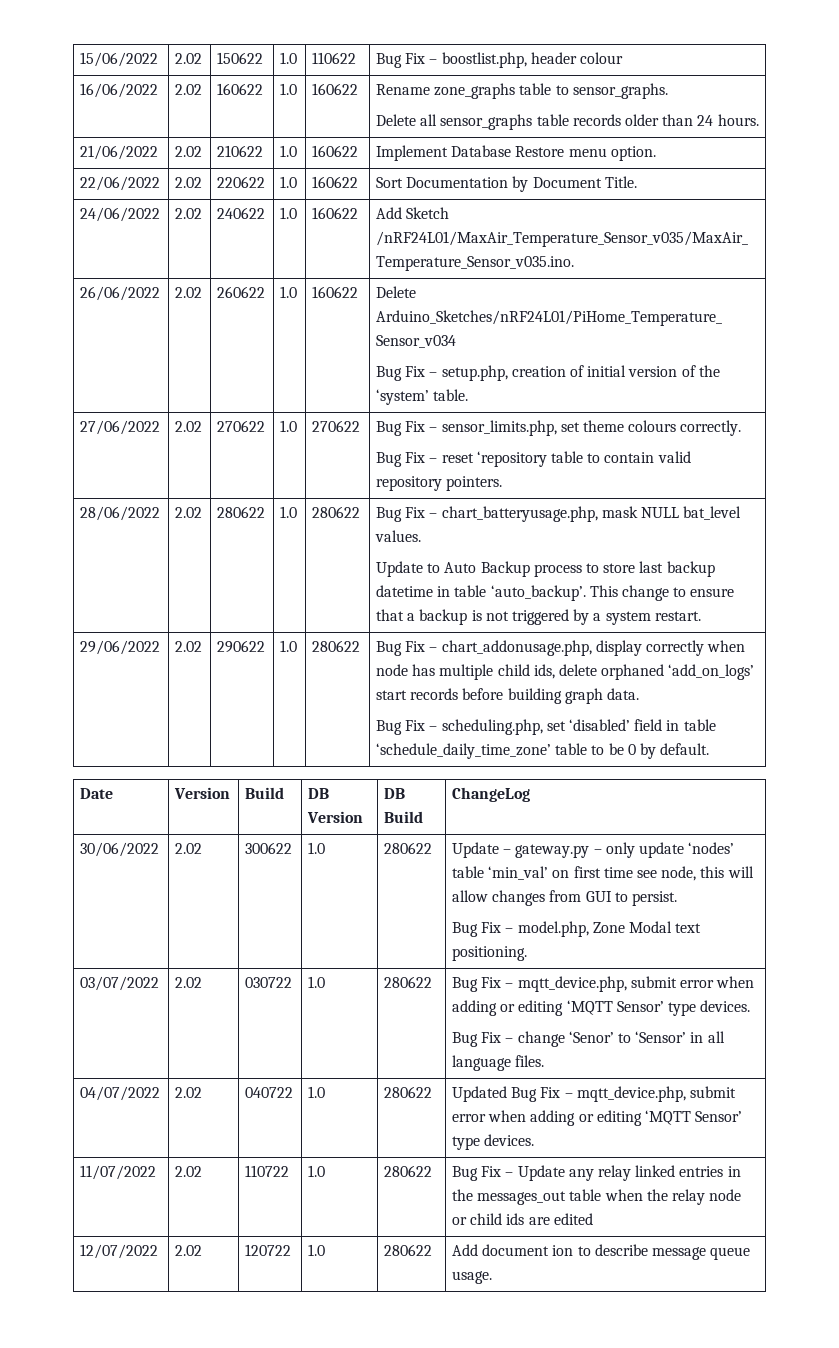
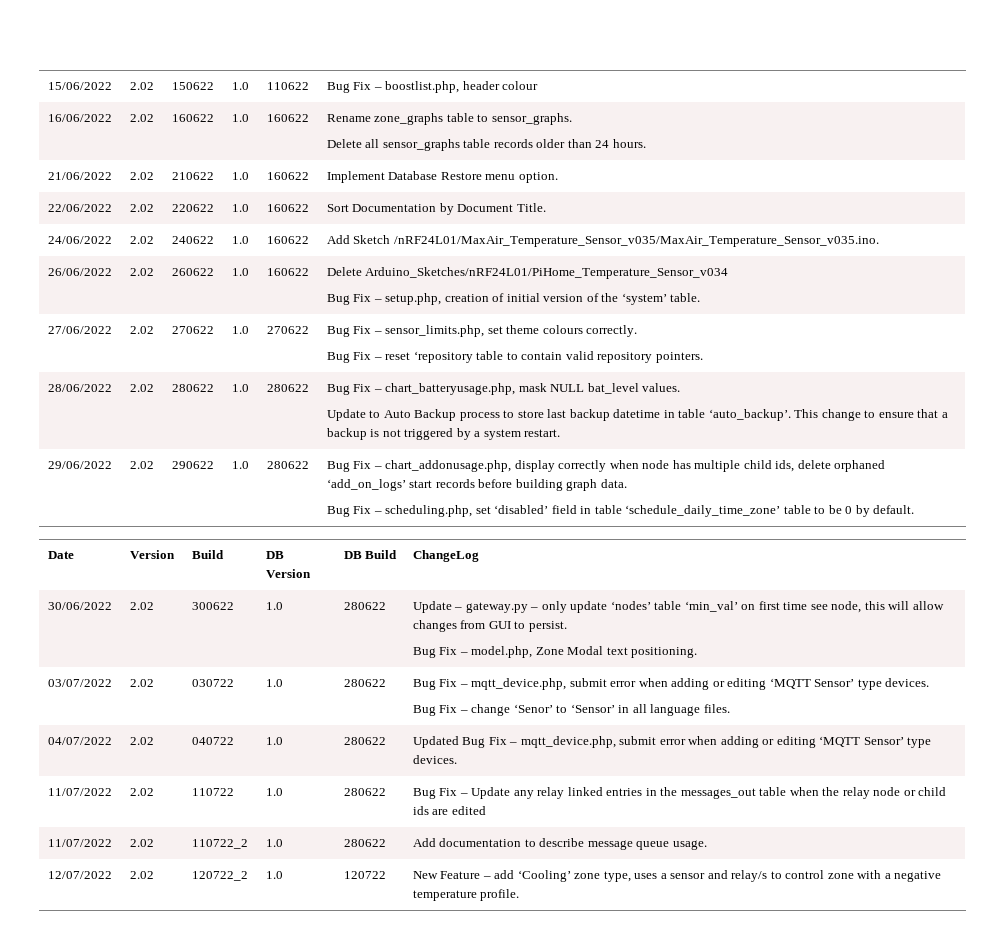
[80,1244,159,1259] [175,1245,203,1256] [245,1244,292,1256] 12/07/2022 | 2.02 | 120722 -> [47,839,112,847] [129,839,154,847] [191,839,248,849] 11/07/2022 | 2.02 | 110722_2
[482,1244,574,1256] document ion -> [439,838,522,847] documentation
(493, 1277) none -> [47,871,112,879] [129,871,154,879] [191,871,248,881] [265,871,283,879] [343,871,386,879] [412,870,942,882] [412,889,520,901] // 12/07/2022 | 2.02 | 120722_2 | 1.0 | 120722 | New Feature – add ‘Cooling’ zone type, uses a sensor and relay/s to control zone with a negative temperature profile.

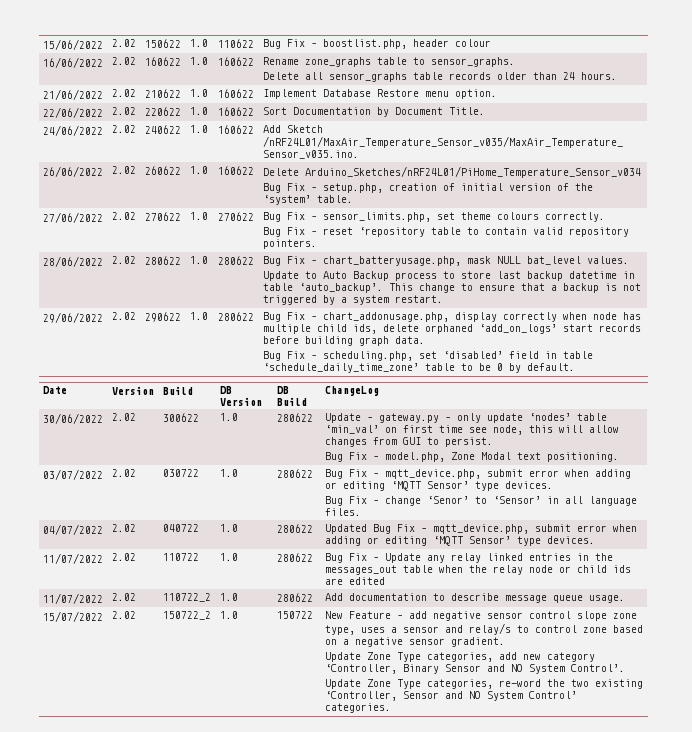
[47,871,112,879] [129,871,154,879] [191,871,248,881] [265,871,283,879] [343,871,386,879] 12/07/2022 | 2.02 | 120722_2 | 1.0 | 120722 -> [43,611,104,622] [112,611,137,619] [163,611,212,620] [220,611,239,619] [277,611,314,619] 15/07/2022 | 2.02 | 150722_2 | 1.0 | 150722
[517,870,571,882] ‘Cooling’ -> [433,611,608,621] negative sensor control slope
[857,870,942,882] [412,889,520,901] with a negative temperature profile. -> [613,625,644,633] [325,637,506,647] [325,652,596,662] [325,664,626,674] [325,679,644,689] [325,691,578,701] [325,703,392,713] based on a negative sensor gradient. // Update Zone Type categories, add new category ‘Controller, Binary Sensor and NO System Control’. // Update Zone Type categories, re-word the two existing ‘Controller, Sensor and NO System Control’ categories.

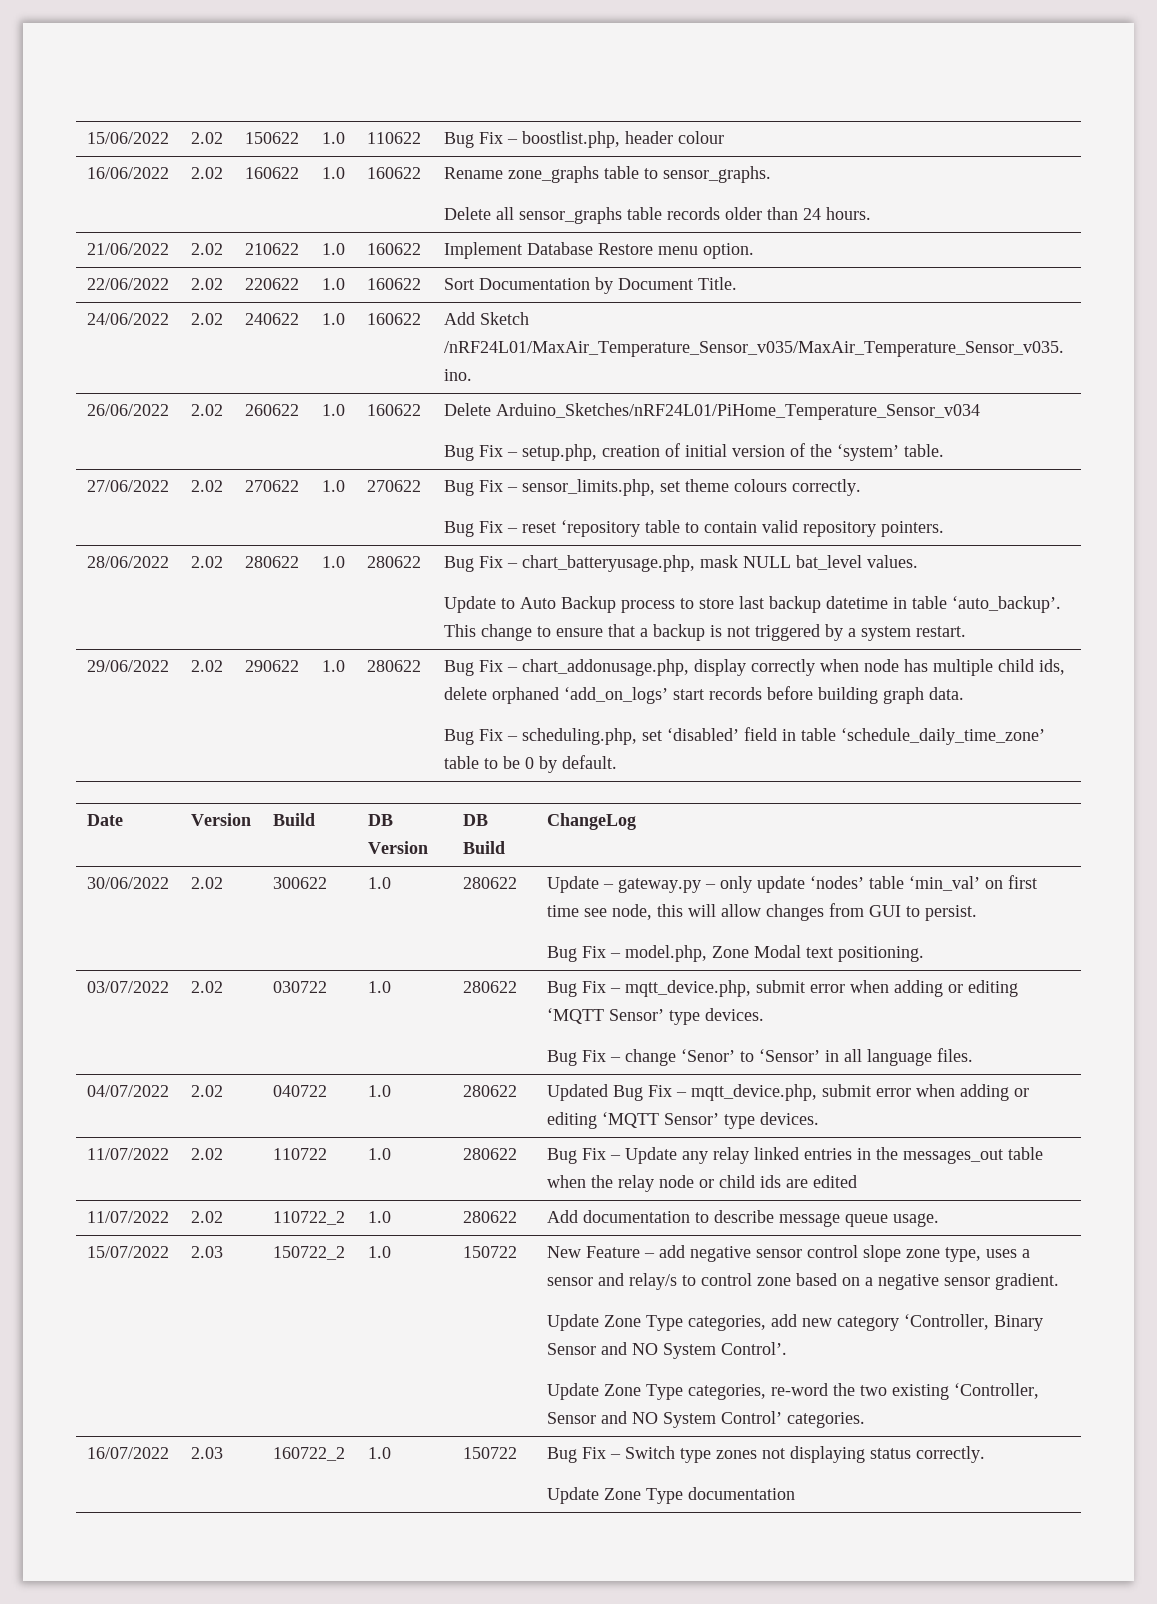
[112,611,137,619] 2.02 -> [190,1246,223,1258] 2.03
(392, 708) none -> [86,1447,169,1459] [190,1447,223,1459] [272,1447,345,1461] [367,1447,391,1459] [462,1447,517,1459] [546,1446,985,1463] [546,1487,795,1504] // 16/07/2022 | 2.03 | 160722_2 | 1.0 | 150722 | Bug Fix – Switch type zones not displaying status correctly. // Update Zone Type documentation

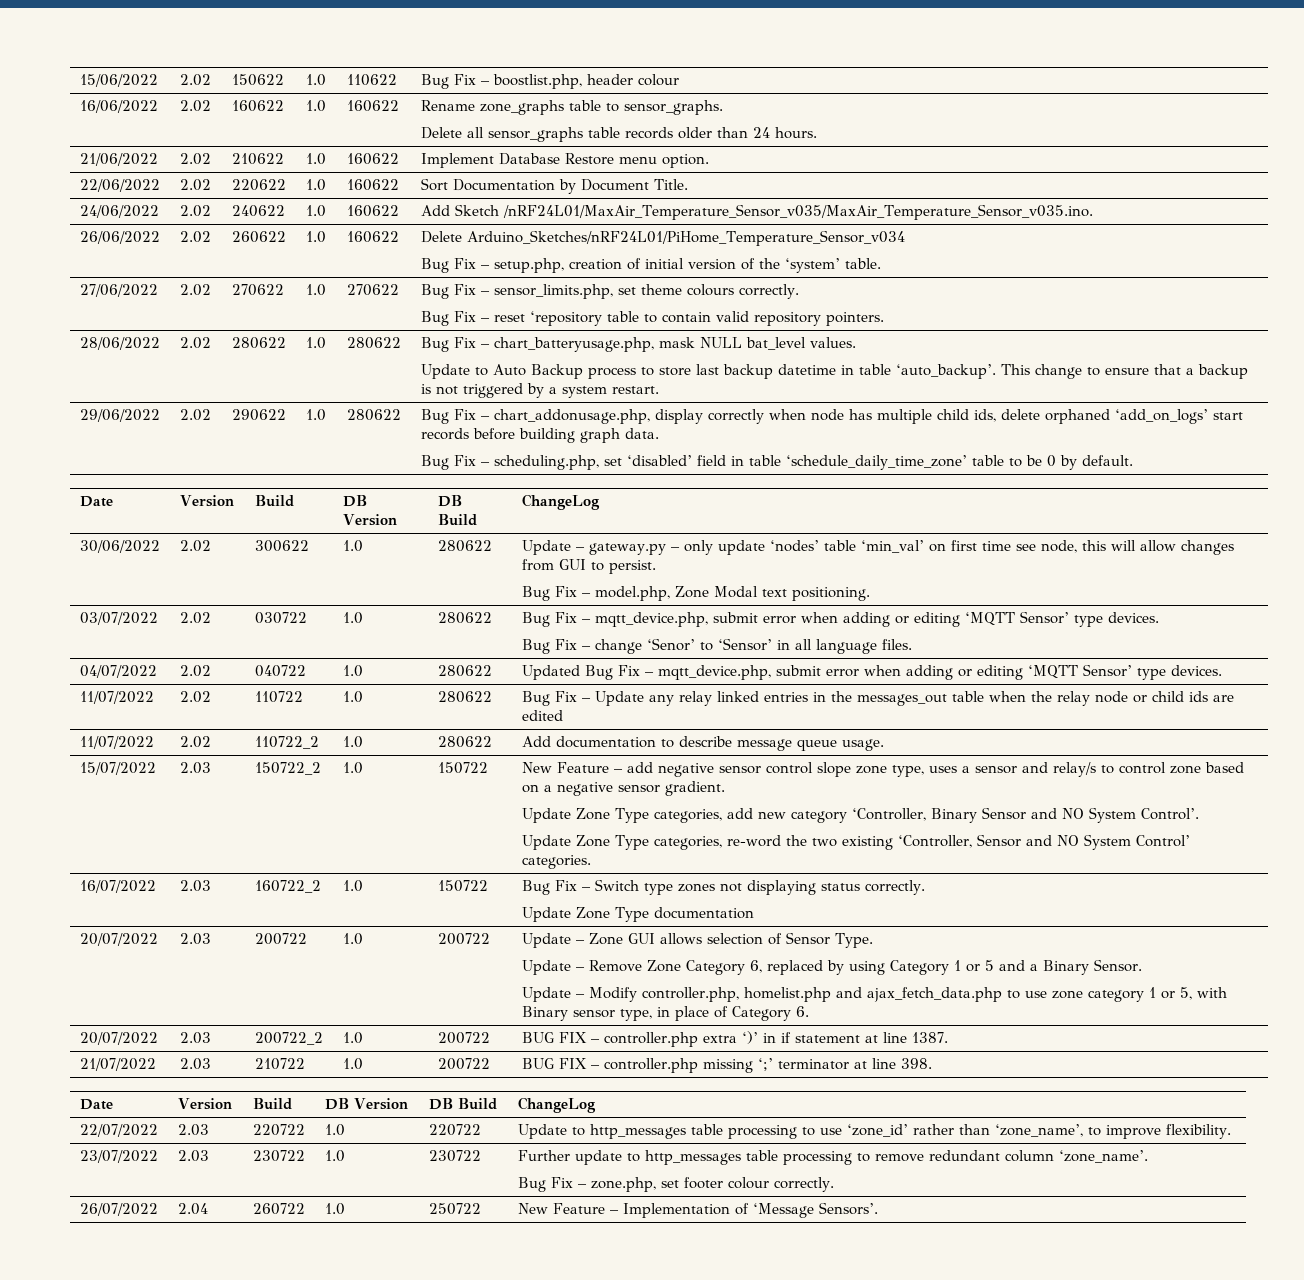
(795, 1493) none -> [79,933,158,946] [179,933,211,945] [254,933,307,945] [342,933,363,945] [437,933,490,945] [521,932,873,948] [521,959,1142,975] [521,987,1227,1002] [521,1006,809,1021] [79,1032,158,1045] [179,1032,211,1044] [254,1032,323,1045] [342,1032,363,1044] [437,1032,490,1044] [521,1031,948,1047] [79,1058,156,1071] [179,1058,211,1070] [254,1058,305,1070] [342,1058,363,1070] [437,1058,490,1070] [521,1058,932,1073] [79,1099,113,1110] [177,1098,232,1110] [252,1098,292,1110] [324,1098,408,1110] [428,1098,497,1110] [517,1097,596,1113] [79,1124,158,1137] [177,1124,209,1136] [252,1124,305,1136] [324,1124,345,1136] [428,1124,481,1136] [517,1124,1231,1139] [79,1150,158,1163] [177,1150,209,1162] [252,1150,305,1162] [324,1150,345,1162] [428,1150,481,1162] [517,1150,1148,1165] [517,1177,834,1192] [79,1203,158,1216] [177,1203,208,1215] [252,1203,305,1215] [324,1203,345,1215] [428,1203,481,1215] [517,1202,878,1218] // 20/07/2022 | 2.03 | 200722 | 1.0 | 200722 | Update – Zone GUI allows selection of Sensor Type. // Update – Remove Zone Category 6, replaced by using Category 1 or 5 and a Binary Sensor. // Update – Modify controller.php, homelist.php and ajax_fetch_data.php to use zone category 1 or 5, with Binary sensor type, in place of Category 6. // 20/07/2022 | 2.03 | 200722_2 | 1.0 | 200722 | BUG FIX – controller.php extra ‘)’ in if statement at line 1387. // 21/07/2022 | 2.03 | 210722 | 1.0 | 200722 | BUG FIX – controller.php missing ‘;’ terminator at line 398. // Date | Version | Build | DB Version | DB Build | ChangeLog // 22/07/2022 | 2.03 | 220722 | 1.0 | 220722 | Update to http_messages table processing to use ‘zone_id’ rather than ‘zone_name’, to improve flexibility. // 23/07/2022 | 2.03 | 230722 | 1.0 | 230722 | Further update to http_messages table processing to remove redundant column ‘zone_name’. // Bug Fix – zone.php, set footer colour correctly. // 26/07/2022 | 2.04 | 260722 | 1.0 | 250722 | New Feature – Implementation of ‘Message Sensors’.

